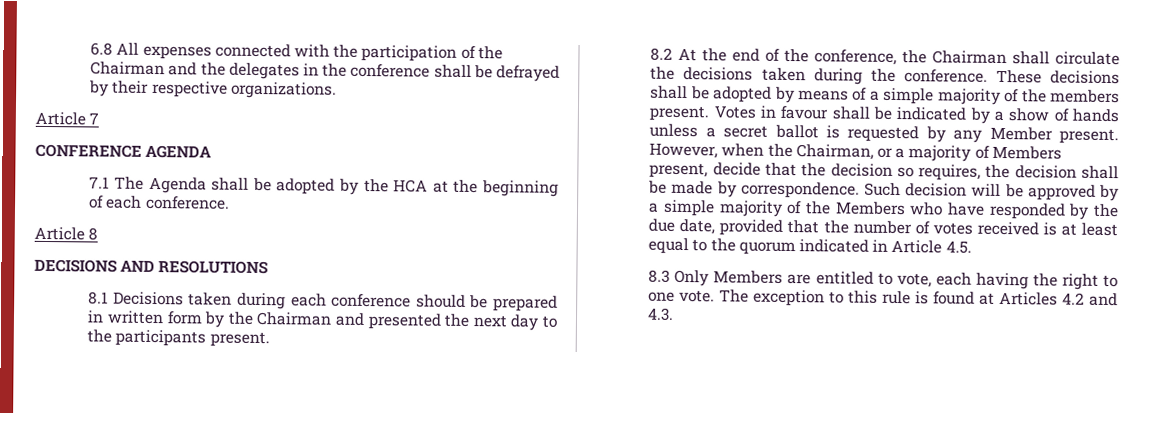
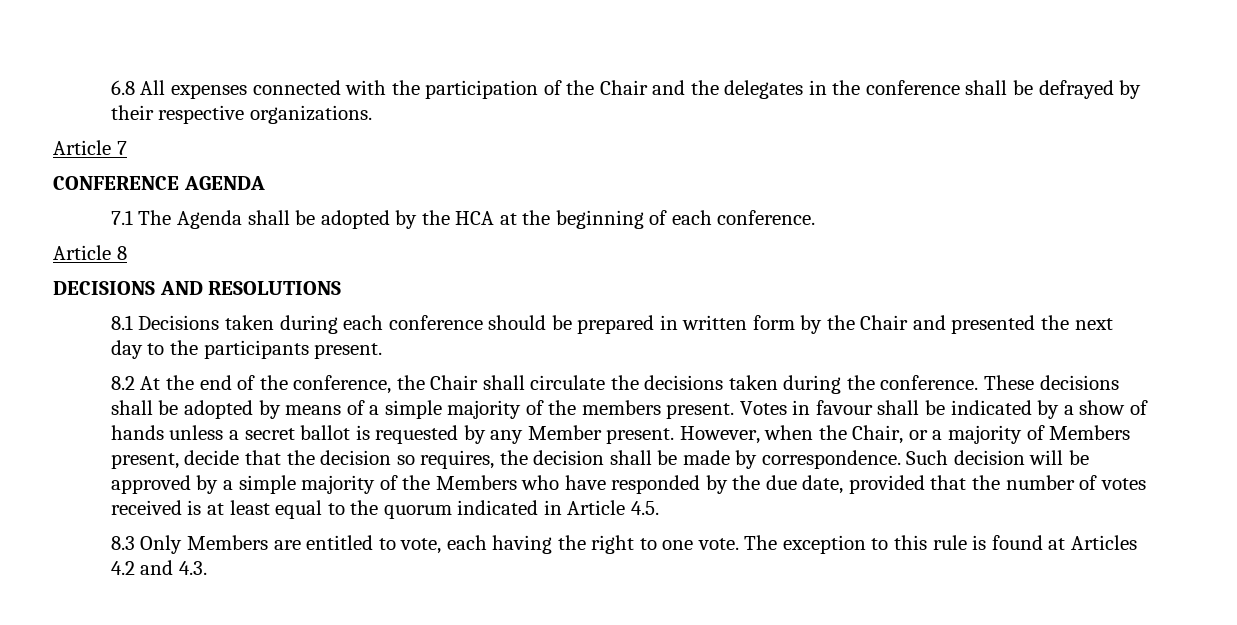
[90,61,166,76] Chairman -> [599,80,648,95] Chair
[256,311,333,326] Chairman -> [860,315,909,330] Chair
[932,50,1008,65] Chairman -> [430,375,479,390] Chair
[795,144,874,160] Chairman, -> [852,425,904,444] Chair,

